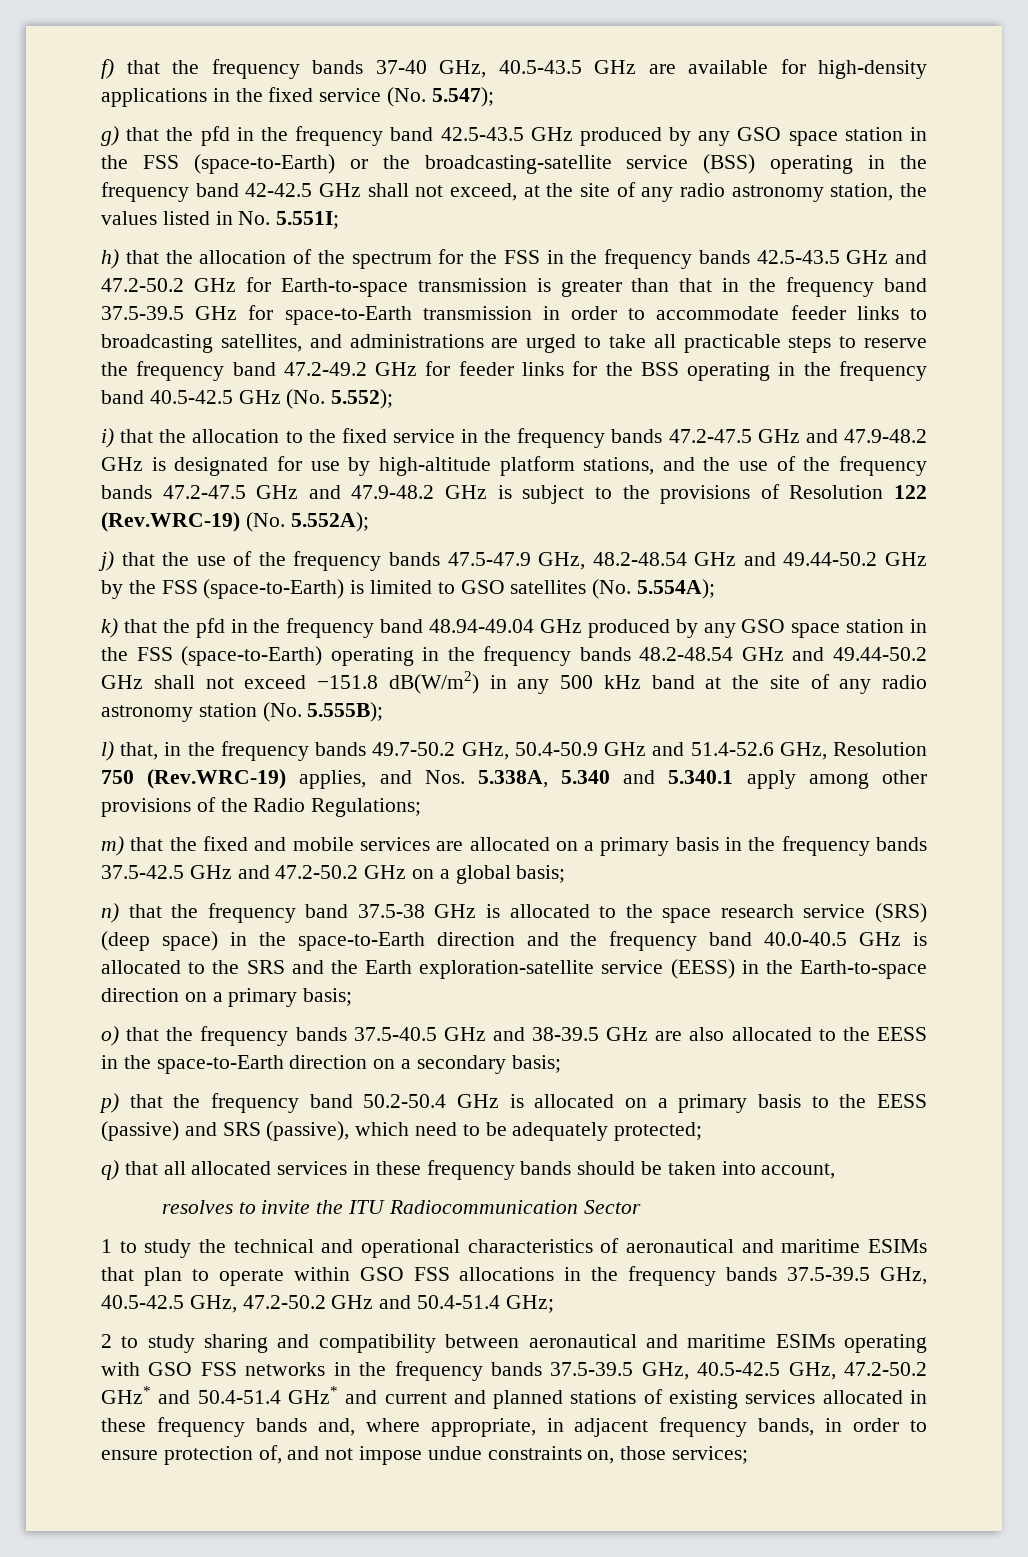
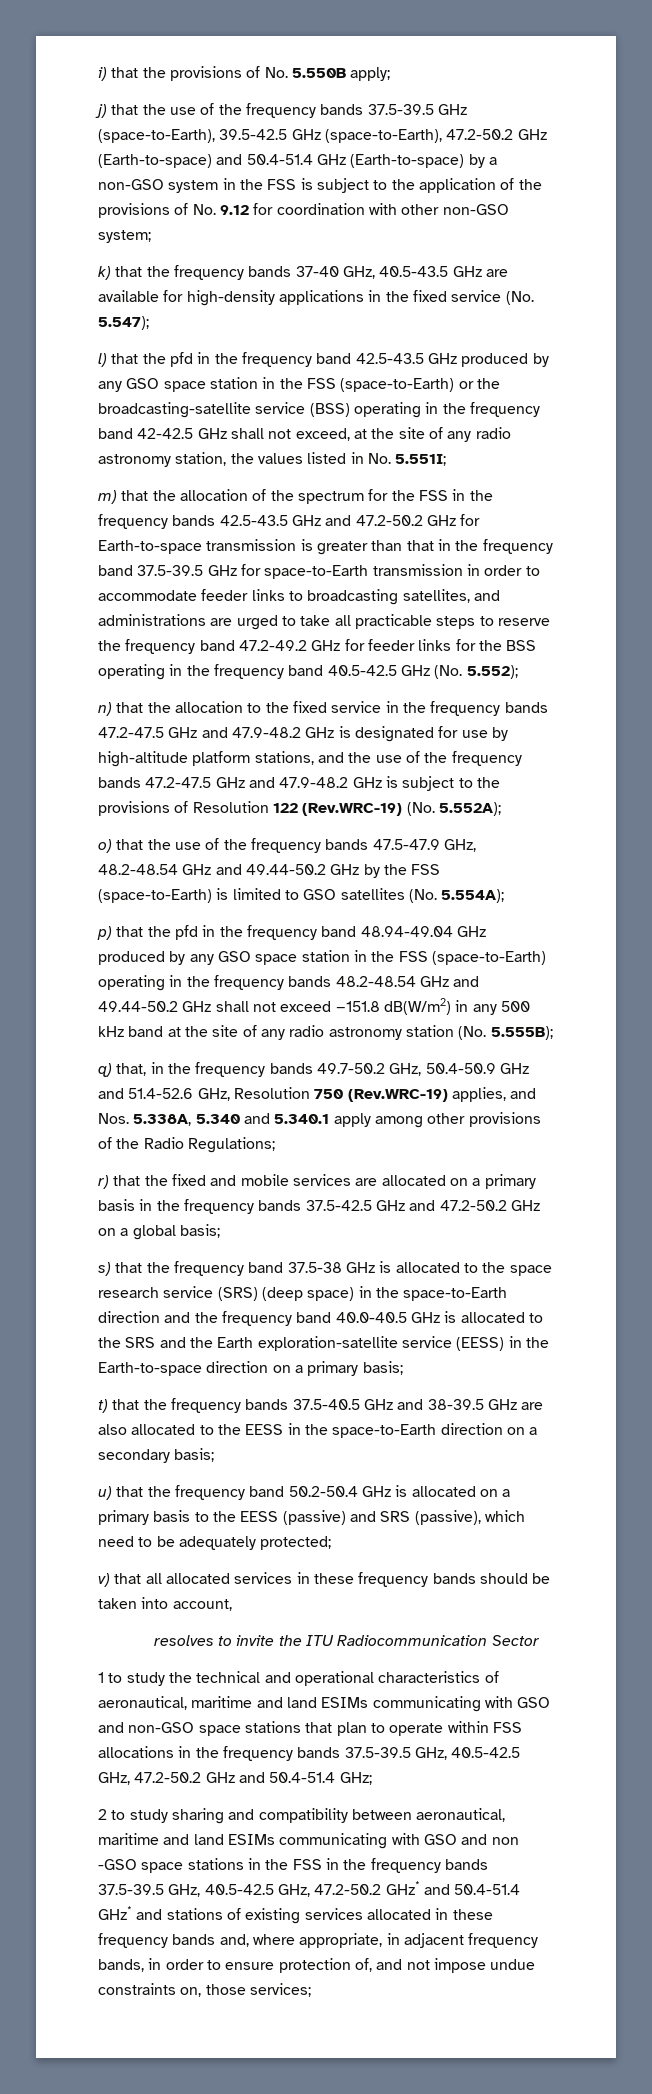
[101,59,114,79] f) -> [98,66,391,81] [95,103,467,118] [98,129,547,143] [98,154,497,168] [98,178,542,193] [98,203,509,218] [98,230,151,243] [98,266,111,280] i) that the provisions of No. 5.550B apply; // j) that the use of the frequency bands 37.5-39.5 GHz (space-to-Earth), 39.5-42.5 GHz (space-to-Earth), 47.2-50.2 GHz (Earth-to-space) and 50.4-51.4 GHz (Earth-to-space) by a non-GSO system in the FSS is subject to the application of the provisions of No. 9.12 for coordination with other non-GSO system; // k)
[101,126,119,146] g) -> [98,353,107,367] l)
[101,249,119,269] h) -> [98,490,117,504] m)
[101,428,114,448] i) -> [98,702,112,716] n)
[98,551,114,571] j) -> [98,839,112,853] o)
[101,618,118,638] k) -> [97,926,112,940] p)
[101,741,114,761] l) -> [98,1063,112,1077] q)
[101,836,124,856] m) -> [98,1175,109,1189] r)
[101,903,119,923] n) -> [98,1262,111,1276] s)
[101,1026,119,1046] o) -> [98,1399,108,1413] t)
[99,1093,119,1113] p) -> [98,1486,112,1500] u)
[101,1160,119,1180] q) -> [98,1573,110,1587] v)
[625,1239,927,1253] aeronautical and maritime ESIMs -> [98,1696,551,1712] [98,1721,301,1736] aeronautical, maritime and land ESIMs communicating with GSO and non-GSO space stations
[359,1267,404,1281] GSO -> (489, 1727) none
[528,1334,927,1353] [101,1362,326,1376] aeronautical and maritime ESIMs operating with GSO FSS networks -> [416,1808,506,1822] [98,1833,519,1849] [98,1858,322,1873] aeronautical, maritime and land ESIMs communicating with GSO and non -GSO space stations in the FSS
[384,1390,564,1409] current and planned -> (163, 1914) none

